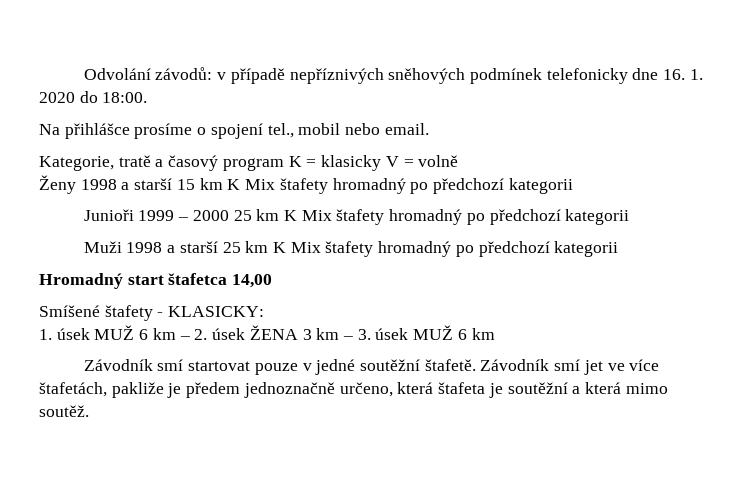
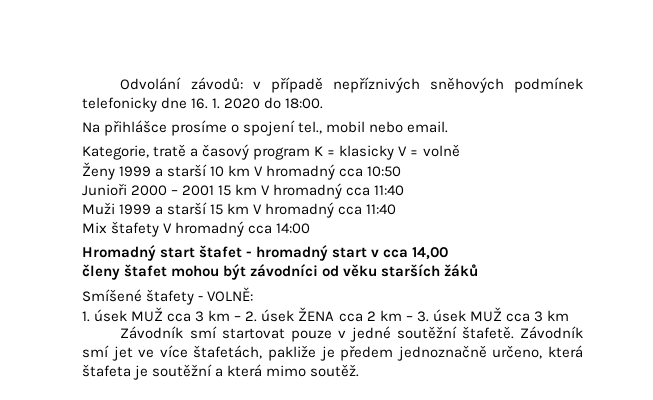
[80,178,573,194] [83,209,630,225] [83,241,619,257] [39,273,273,289] 1998 a starší 15 km K Mix štafety hromadný po předchozí kategorii // Junioři 1999 – 2000 25 km K Mix štafety hromadný po předchozí kategorii // Muži 1998 a starší 25 km K Mix štafety hromadný po předchozí kategorii // Hromadný start štafetca 14,00 -> [119,164,402,180] [82,183,405,199] [82,202,397,218] [82,221,311,237] [82,245,449,261] [82,264,479,280] 1999 a starší 10 km V hromadný cca 10:50 // Junioři 2000 – 2001 15 km V hromadný cca 11:40 // Muži 1999 a starší 15 km V hromadný cca 11:40 // Mix štafety V hromadný cca 14:00 // Hromadný start štafet - hromadný start v cca 14,00 // členy štafet mohou být závodníci od věku starších žáků
[168,306,265,317] KLASICKY: -> [207,287,254,302] VOLNĚ:
[139,329,149,340] 6 -> [167,311,205,322] cca 3
[302,329,312,340] 3 -> [338,311,376,322] cca 2
[457,329,467,340] 6 -> [505,311,543,322] cca 3

